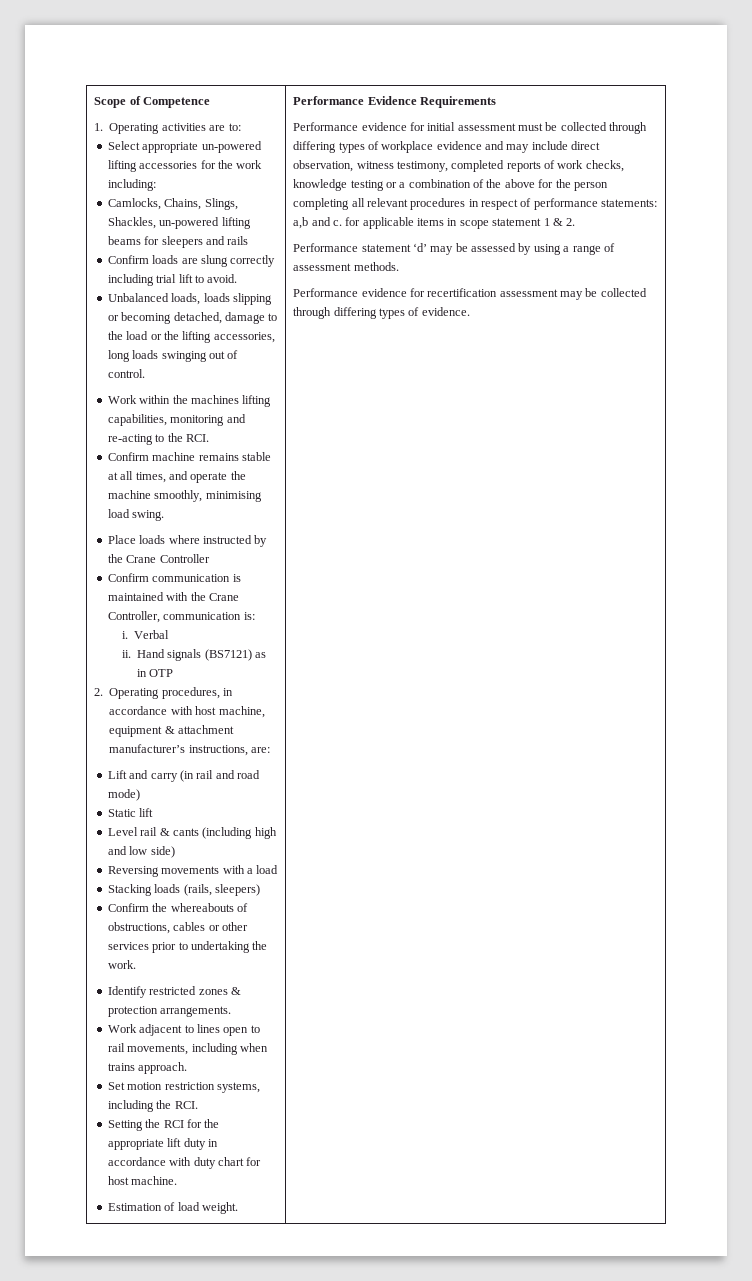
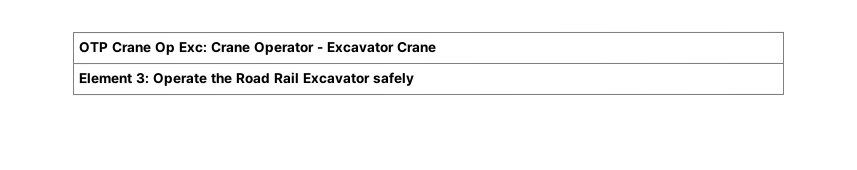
[94,96,210,108] [94,123,241,134] [107,141,262,153] [107,160,263,172] [107,179,156,191] [107,198,238,210] [107,217,251,229] [107,236,249,248] [107,255,276,267] [107,274,238,286] [107,293,273,305] [107,312,278,324] [107,331,275,343] [107,350,239,362] [107,369,145,378] [107,395,272,407] [107,414,246,426] [107,433,210,445] [107,452,272,461] [107,471,246,483] [107,490,262,502] [107,509,165,521] [107,535,268,547] [107,554,210,563] [107,573,241,582] [107,592,240,601] [107,611,255,623] [121,630,169,639] [121,649,267,661] [136,669,174,677] [94,687,234,699] [109,706,265,718] [109,725,235,737] [109,744,271,756] [107,770,261,782] [107,789,140,801] [107,808,154,817] [107,827,277,839] [107,846,175,858] [107,865,279,877] [107,884,261,896] [107,903,249,912] [107,922,249,934] [107,941,268,953] [107,960,136,969] [107,986,242,998] [107,1006,232,1017] [107,1024,260,1036] [107,1043,269,1055] [107,1062,188,1074] [107,1082,261,1093] [107,1100,198,1112] [107,1119,220,1131] [107,1138,219,1150] [107,1157,262,1169] [107,1176,178,1185] [107,1202,239,1214] [293,96,496,108] [293,122,648,134] [293,141,601,153] [293,160,624,172] [293,179,608,191] [293,198,658,210] [293,217,576,229] [293,243,615,255] [293,262,399,271] [293,288,647,300] [293,307,470,319] Scope of Competence // 1. Operating activities are to: // Select appropriate un-powered lifting accessories for the work including: // Camlocks, Chains, Slings, Shackles, un-powered lifting beams for sleepers and rails // Confirm loads are slung correctly including trial lift to avoid. // Unbalanced loads, loads slipping or becoming detached, damage to the load or the lifting accessories, long loads swinging out of control. // Work within the machines lifting capabilities, monitoring and re-acting to the RCI. // Confirm machine remains stable at all times, and operate the machine smoothly, minimising load swing. // Place loads where instructed by the Crane Controller // Confirm communication is maintained with the Crane Controller, communication is: // i. Verbal // ii. Hand signals (BS7121) as in OTP // 2. Operating procedures, in accordance with host machine, equipment & attachment manufacturer’s instructions, are: // Lift and carry (in rail and road mode) // Static lift // Level rail & cants (including high and low side) // Reversing movements with a load // Stacking loads (rails, sleepers) // Confirm the whereabouts of obstructions, cables or other services prior to undertaking the work. // Identify restricted zones & protection arrangements. // Work adjacent to lines open to rail movements, including when trains approach. // Set motion restriction systems, including the RCI. // Setting the RCI for the appropriate lift duty in accordance with duty chart for host machine. // Estimation of load weight. | Performance Evidence Requirements // Performance evidence for initial assessment must be collected through differing types of workplace evidence and may include direct observation, witness testimony, completed reports of work checks, knowledge testing or a combination of the above for the person completing all relevant procedures in respect of performance statements: a,b and c. for applicable items in scope statement 1 & 2. // Performance statement ‘d’ may be assessed by using a range of assessment methods. // Performance evidence for recertification assessment may be collected through differing types of evidence. -> [78,40,437,56] [78,72,416,87] OTP Crane Op Exc: Crane Operator - Excavator Crane // Element 3: Operate the Road Rail Excavator safely

